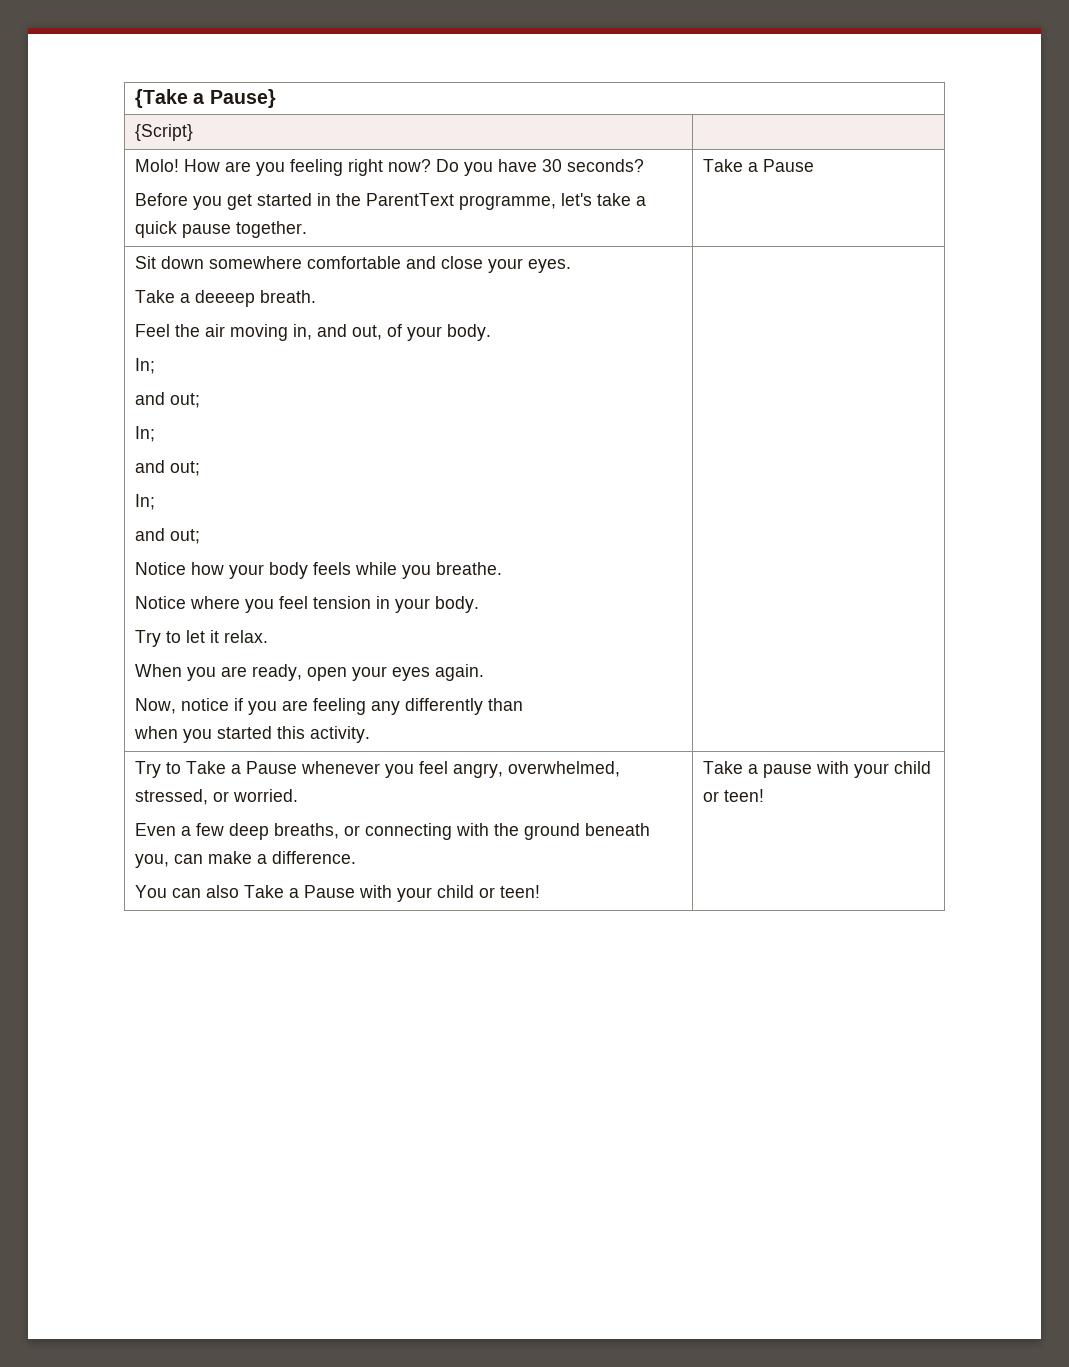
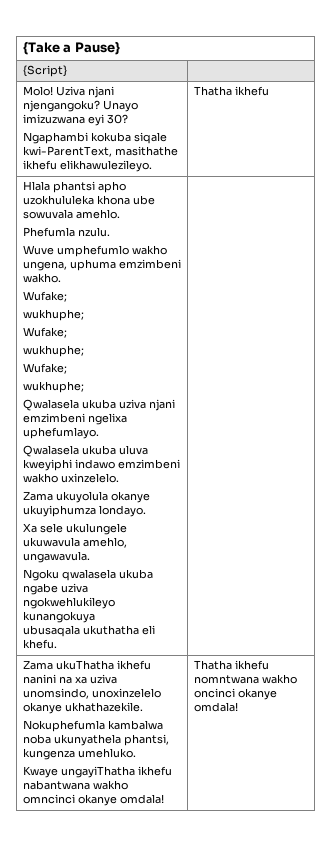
[184,159,645,176] [135,193,647,210] [135,221,308,238] [703,159,815,172] [135,256,572,273] [135,290,317,307] [135,324,492,341] [135,358,156,374] [135,392,201,408] [135,426,156,442] [135,460,201,476] [135,494,156,510] [135,528,201,544] [135,562,503,579] [135,596,480,613] [135,630,269,647] [135,664,485,681] [135,698,524,715] [134,726,371,743] [135,761,621,778] [135,789,299,805] [135,823,651,840] [135,851,357,868] [135,885,541,902] [703,761,932,778] [703,789,765,802] How are you feeling right now? Do you have 30 seconds? // Before you get started in the ParentText programme, let's take a quick pause together. | Take a Pause // Sit down somewhere comfortable and close your eyes. // Take a deeeep breath. // Feel the air moving in, and out, of your body. // In; // and out; // In; // and out; // In; // and out; // Notice how your body feels while you breathe. // Notice where you feel tension in your body. // Try to let it relax. // When you are ready, open your eyes again. // Now, notice if you are feeling any differently than // when you started this activity. | // Try to Take a Pause whenever you feel angry, overwhelmed, stressed, or worried. // Even a few deep breaths, or connecting with the ground beneath you, can make a difference. // You can also Take a Pause with your child or teen! | Take a pause with your child or teen! -> [55,86,114,98] [22,100,138,112] [22,114,128,126] [22,132,167,144] [22,146,178,157] [22,160,152,172] [193,86,269,96] [22,181,126,193] [22,195,155,205] [22,209,120,219] [22,227,110,237] [22,245,167,257] [22,259,181,271] [22,273,61,283] [22,291,67,302] [22,309,84,321] [22,327,67,338] [22,345,84,357] [22,363,67,374] [22,381,84,393] [22,399,175,411] [22,413,127,425] [22,427,99,439] [22,445,148,457] [22,459,180,471] [22,473,119,483] [22,491,150,503] [22,505,146,517] [22,523,127,535] [22,537,127,548] [22,551,90,563] [22,569,153,581] [22,583,88,595] [22,597,115,609] [22,611,95,623] [22,625,155,637] [22,639,57,649] [22,660,151,670] [22,674,117,684] [22,688,161,699] [22,702,143,714] [22,720,163,732] [22,734,169,746] [22,748,136,760] [22,766,172,778] [22,780,128,790] [22,794,164,806] [193,660,269,670] [193,674,297,684] [193,688,277,700] [193,702,238,712] Uziva njani njengangoku? Unayo imizuzwana eyi 30? // Ngaphambi kokuba siqale kwi-ParentText, masithathe ikhefu elikhawulezileyo. | Thatha ikhefu // Hlala phantsi apho uzokhululeka khona ube sowuvala amehlo. // Phefumla nzulu. // Wuve umphefumlo wakho ungena, uphuma emzimbeni wakho. // Wufake; // wukhuphe; // Wufake; // wukhuphe; // Wufake; // wukhuphe; // Qwalasela ukuba uziva njani emzimbeni ngelixa uphefumlayo. // Qwalasela ukuba uluva kweyiphi indawo emzimbeni wakho uxinzelelo. // Zama ukuyolula okanye ukuyiphumza londayo. // Xa sele ukulungele ukuwavula amehlo, ungawavula. // Ngoku qwalasela ukuba ngabe uziva ngokwehlukileyo kunangokuya // ubusaqala ukuthatha eli khefu. | // Zama ukuThatha ikhefu nanini na xa uziva unomsindo, unoxinzelelo okanye ukhathazekile. // Nokuphefumla kambalwa noba ukunyathela phantsi, kungenza umehluko. // Kwaye ungayiThatha ikhefu nabantwana wakho omncinci okanye omdala! | Thatha ikhefu nomntwana wakho oncinci okanye omdala!

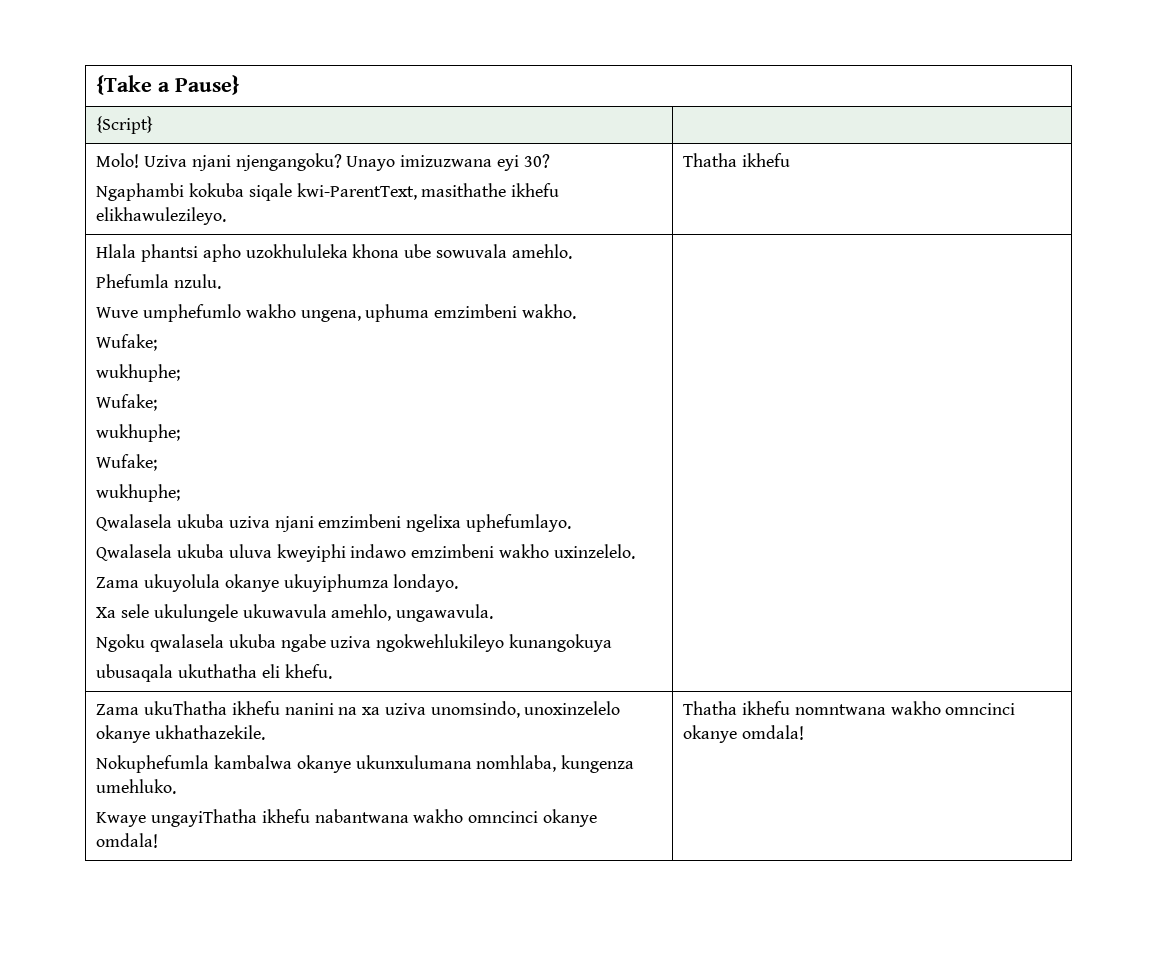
[22,734,169,746] noba ukunyathela phantsi, -> [296,755,557,773] okanye ukunxulumana nomhlaba,
[193,688,235,698] oncinci -> [945,703,1016,715] omncinci

